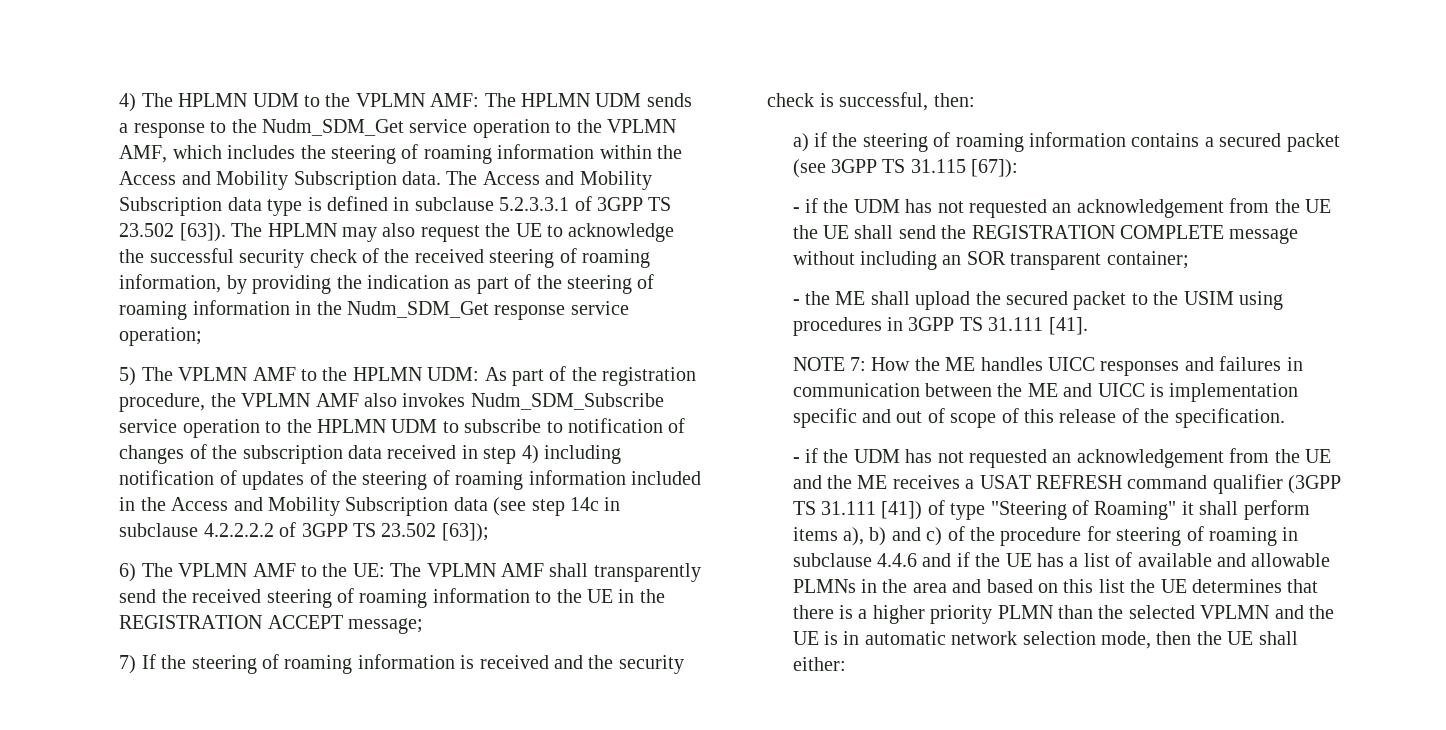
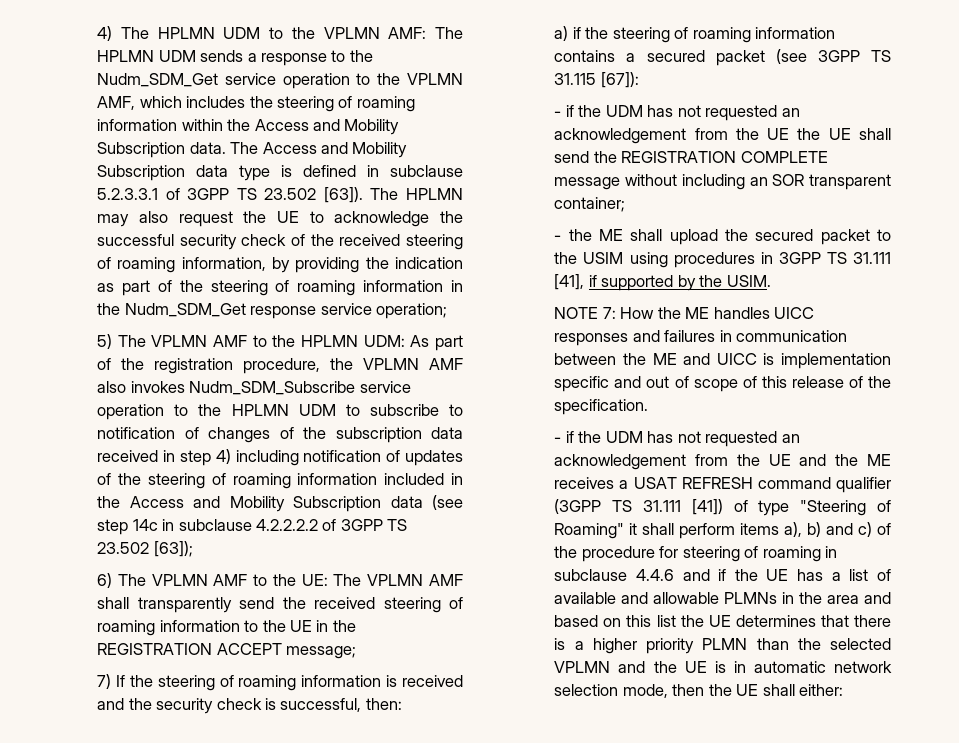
[1048,317,1088,335] [41]. -> [554,274,771,291] [41], if supported by the USIM.

